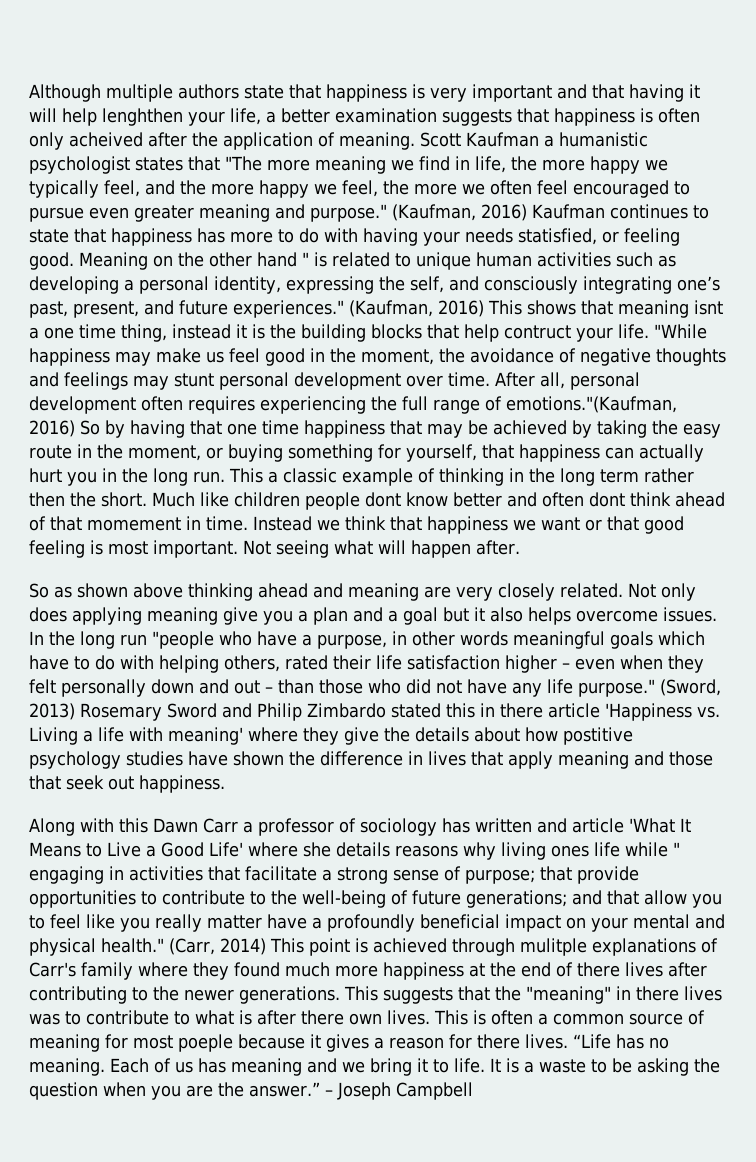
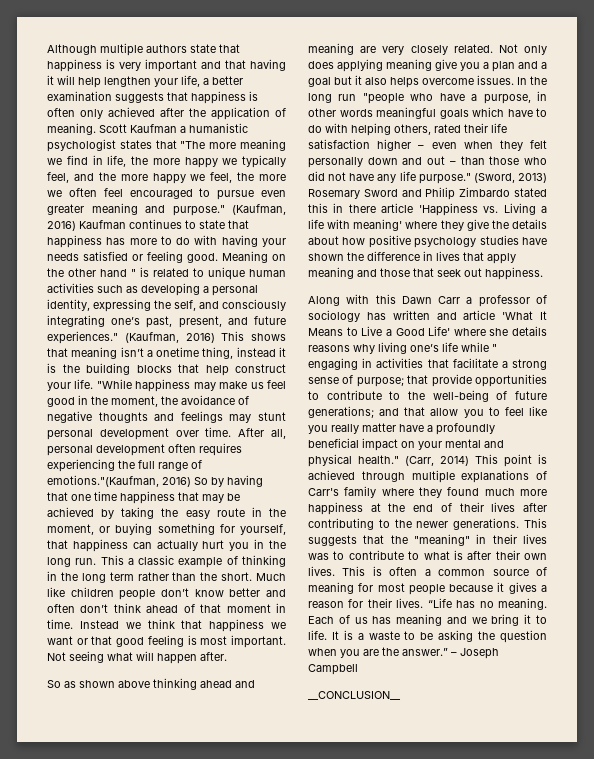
[102,108,183,126] lenghthen -> [104,76,151,87] lengthen
[69,132,143,147] acheived -> [108,107,155,117] achieved
[518,228,597,245] statisfied, -> [83,251,128,261] satisfied
[694,300,723,315] [29,324,116,339] isnt a one time -> [120,347,200,357] isn’t a onetime
[504,325,571,339] contruct -> [235,364,286,373] construct
[29,492,65,507] then -> [172,572,197,581] than
[365,492,401,507] dont -> [161,588,189,597] don’t
[589,492,625,507] dont -> [80,604,109,613] don’t
[87,517,181,531] momement -> [226,604,271,613] moment
[563,727,633,745] postitive -> [368,235,411,248] positive
[551,845,589,857] ones -> [410,344,439,352] one’s
[520,938,587,956] mulitple -> [411,470,455,483] multiple
[577,962,620,977] there -> [459,502,484,512] their
[636,986,679,1001] there -> [492,534,517,544] their
[301,1010,344,1025] there -> [495,550,520,560] their
[178,1034,233,1052] poeple -> [408,584,445,595] people
[477,1034,520,1049] there -> [367,598,392,608] their
(473, 1091) none -> [308,691,401,700] // __CONCLUSION__

